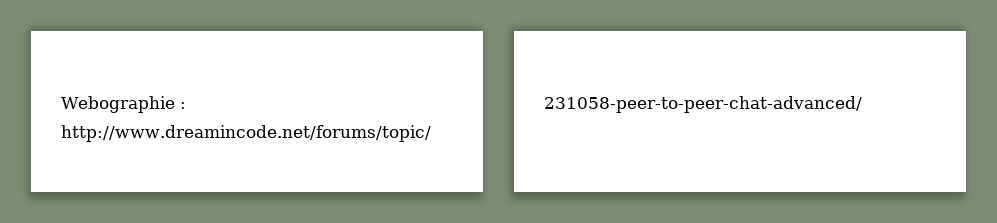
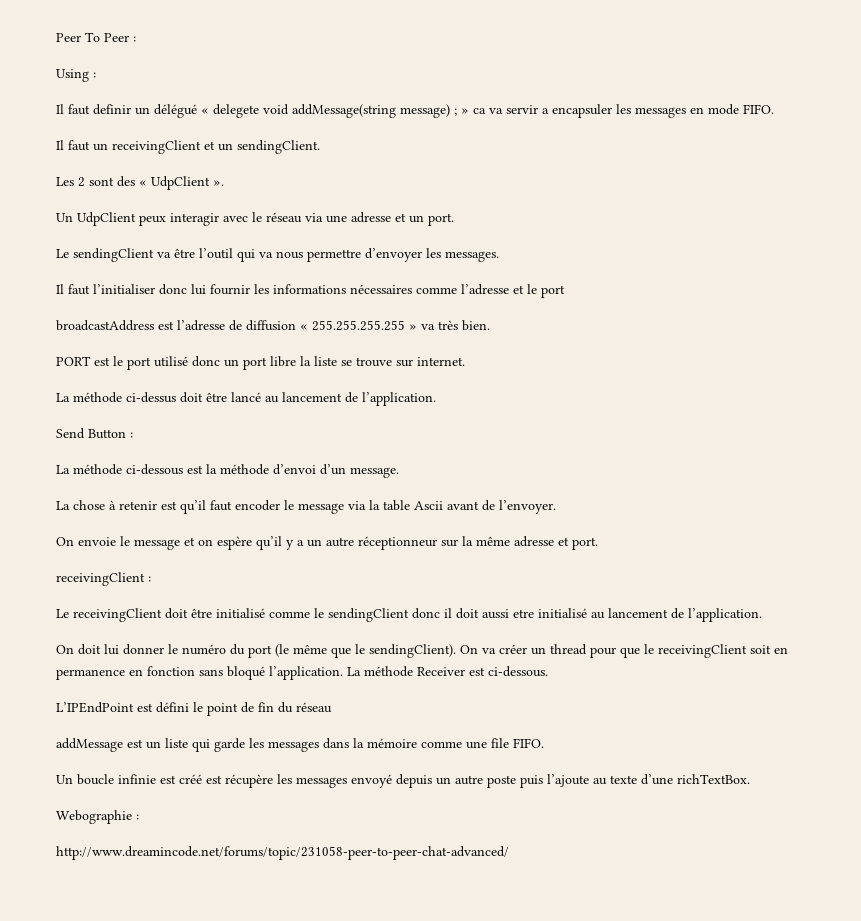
(61, 104) none -> [56,32,136,42] [56,69,96,82] [56,104,774,118] [56,140,320,154] [56,176,224,190] [56,212,454,226] [56,248,499,262] [56,284,565,298] [56,320,490,331] [56,356,465,370] [56,392,436,406] [56,428,133,439] [56,464,399,478] [56,500,556,514] [56,536,598,550] [56,572,151,586] [56,608,762,622] [56,644,788,658] [56,666,548,680] [56,702,332,716] [56,738,544,752] [56,774,750,788] Peer To Peer : // Using : // Il faut definir un délégué « delegete void addMessage(string message) ; » ca va servir a encapsuler les messages en mode FIFO. // Il faut un receivingClient et un sendingClient. // Les 2 sont des « UdpClient ». // Un UdpClient peux interagir avec le réseau via une adresse et un port. // Le sendingClient va être l’outil qui va nous permettre d’envoyer les messages. // Il faut l’initialiser donc lui fournir les informations nécessaires comme l’adresse et le port // broadcastAddress est l’adresse de diffusion « 255.255.255.255 » va très bien. // PORT est le port utilisé donc un port libre la liste se trouve sur internet. // La méthode ci-dessus doit être lancé au lancement de l’application. // Send Button : // La méthode ci-dessous est la méthode d’envoi d’un message. // La chose à retenir est qu’il faut encoder le message via la table Ascii avant de l’envoyer. // On envoie le message et on espère qu’il y a un autre réceptionneur sur la même adresse et port. // receivingClient : // Le receivingClient doit être initialisé comme le sendingClient donc il doit aussi etre initialisé au lancement de l’application. // On doit lui donner le numéro du port (le même que le sendingClient). On va créer un thread pour que le receivingClient soit en permanence en fonction sans bloqué l’application. La méthode Receiver est ci-dessous. // L’IPEndPoint est défini le point de fin du réseau // addMessage est un liste qui garde les messages dans la mémoire comme une file FIFO. // Un boucle infinie est créé est récupère les messages envoyé depuis un autre poste puis l’ajoute au texte d’une richTextBox. //

